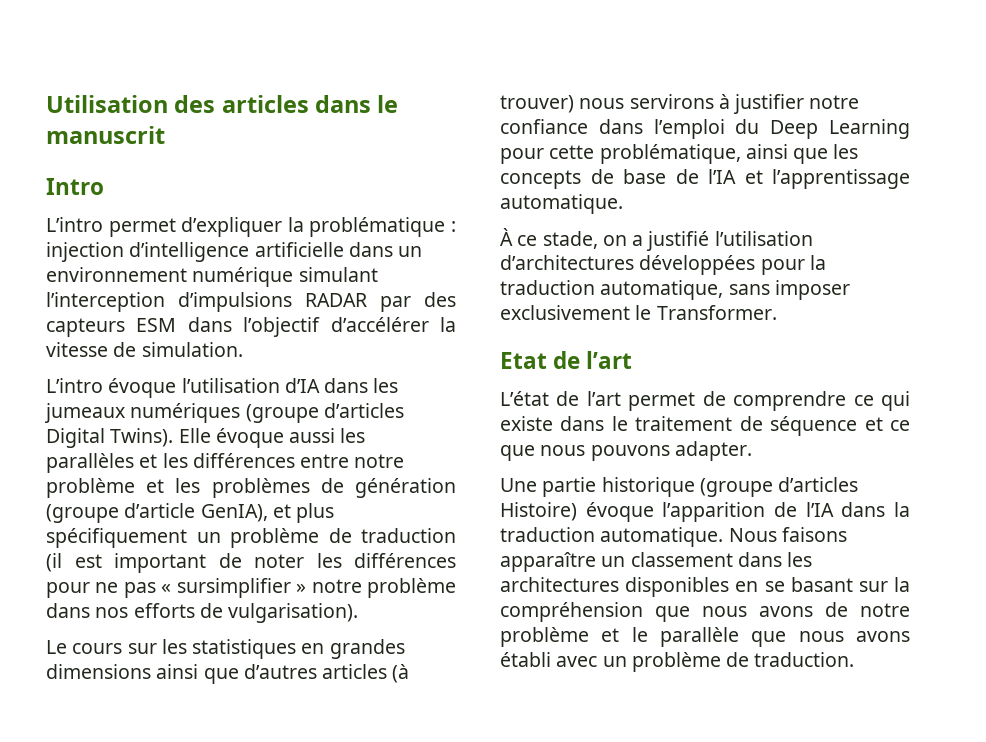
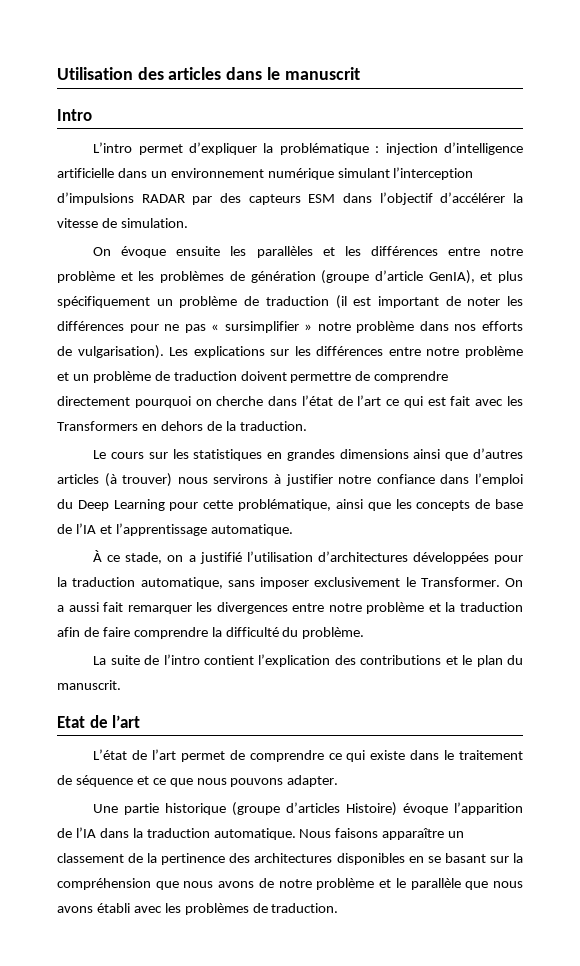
[46,378,399,398] [44,403,404,423] [46,428,336,448] L’intro évoque l’utilisation d’IA dans les jumeaux numériques (groupe d’articles Digital Twins). Elle évoque aussi -> [93,246,221,258] On évoque ensuite
(359, 613) none -> [169,346,523,358] [57,371,449,383] [57,395,523,408] [57,421,307,431] Les explications sur les différences entre notre problème et un problème de traduction doivent permettre de comprendre directement pourquoi on cherche dans l’état de l’art ce qui est fait avec les Transformers en dehors de la traduction.
(777, 312) none -> [505,578,523,587] [57,602,523,614] [57,627,365,639] [93,654,523,667] [57,680,121,690] On a aussi fait remarquer les divergences entre notre problème et la traduction afin de faire comprendre la difficulté du problème. // La suite de l’intro contient l’explication des contributions et le plan du manuscrit.
[737,552,813,567] dans les -> [128,853,251,865] de la pertinence des
[602,652,721,672] un problème -> [164,903,249,915] les problèmes

